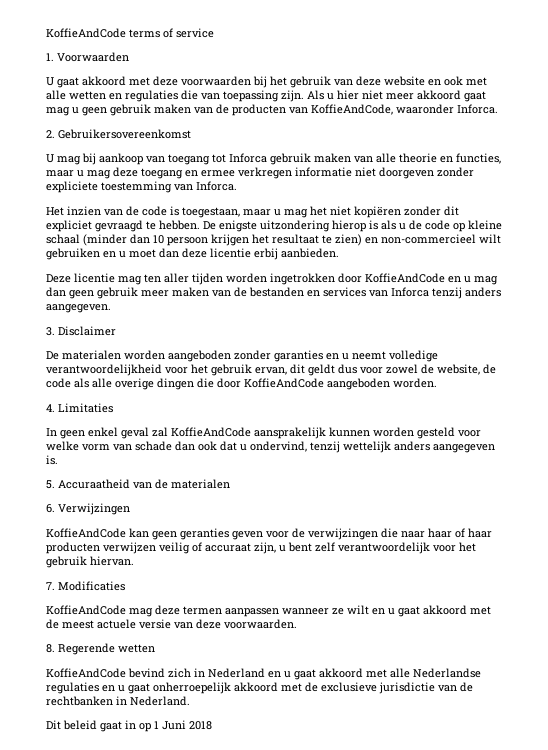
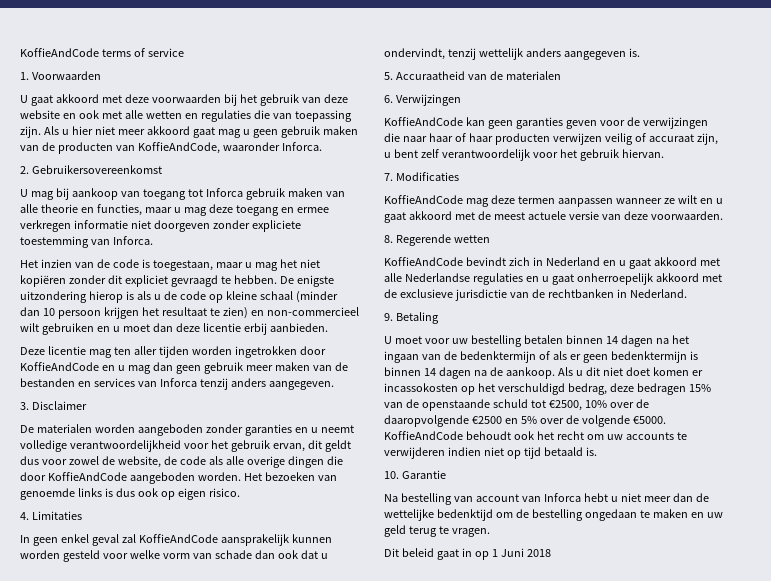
(437, 383) none -> [243,472,337,481] [20,488,240,500] Het bezoeken van genoemde links is dus ook op eigen risico.
[250,441,307,452] ondervind, -> [384,48,445,60] ondervindt,
[180,528,229,540] geranties -> [515,117,563,129] garanties
[128,668,165,678] bevind -> [465,257,506,266] bevindt
(190, 701) none -> [384,312,439,324] [384,335,689,347] [384,351,698,363] [384,367,703,379] [384,383,711,395] [384,399,649,411] [384,415,666,427] [384,431,687,440] [384,447,597,459] [384,470,446,479] [384,493,709,505] [384,509,723,521] [384,525,490,537] // 9. Betaling // U moet voor uw bestelling betalen binnen 14 dagen na het ingaan van de bedenktermijn of als er geen bedenktermijn is binnen 14 dagen na de aankoop. Als u dit niet doet komen er incassokosten op het verschuldigd bedrag, deze bedragen 15% van de openstaande schuld tot €2500, 10% over de daaropvolgende €2500 en 5% over de volgende €5000. KoffieAndCode behoudt ook het recht om uw accounts te verwijderen indien niet op tijd betaald is. // 10. Garantie // Na bestelling van account van Inforca hebt u niet meer dan de wettelijke bedenktijd om de bestelling ongedaan te maken en uw geld terug te vragen.

